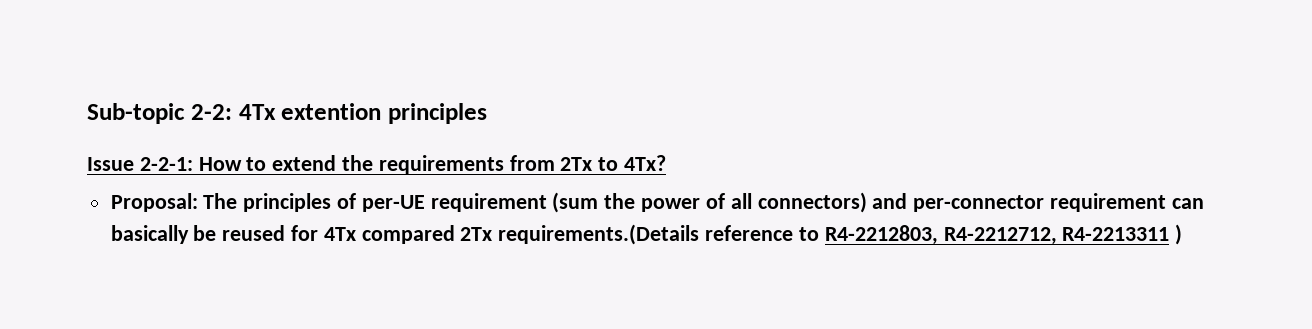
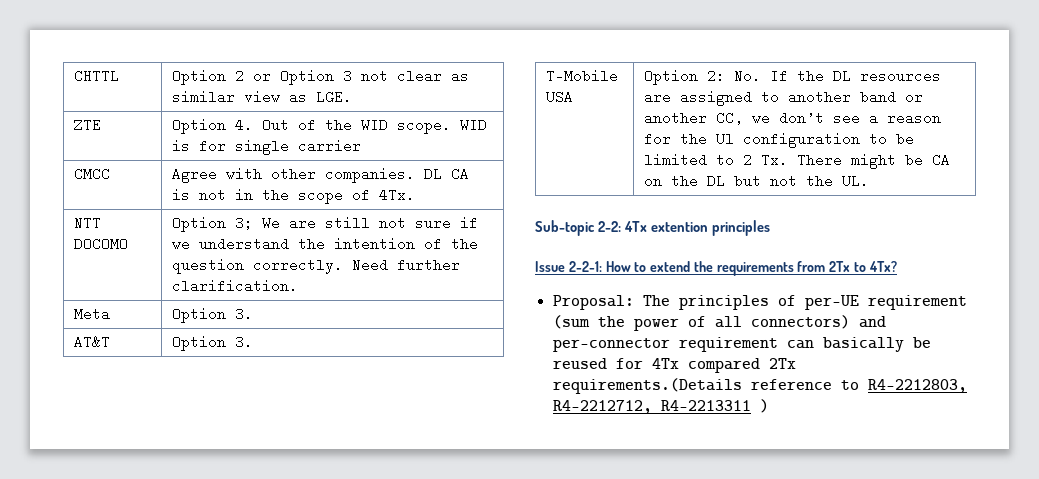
(87, 113) none -> [74,69,120,83] [172,69,470,85] [172,90,353,104] [74,118,102,132] [172,118,488,134] [172,139,362,155] [74,167,111,181] [172,167,470,183] [172,188,416,204] [74,216,102,230] [74,237,129,251] [172,216,479,232] [172,237,479,251] [172,258,461,274] [172,279,299,293] [74,307,111,321] [172,307,254,323] [74,335,111,349] [172,335,254,351] [546,69,619,83] [546,90,574,104] [644,69,942,85] [644,90,924,106] [644,111,942,125] [644,132,915,148] [644,153,951,169] [644,174,870,188] CHTTL | Option 2 or Option 3 not clear as similar view as LGE. // ZTE | Option 4. Out of the WID scope. WID is for single carrier // CMCC | Agree with other companies. DL CA is not in the scope of 4Tx. // NTT DOCOMO | Option 3; We are still not sure if we understand the intention of the question correctly. Need further clarification. // Meta | Option 3. // AT&T | Option 3. // T-Mobile USA | Option 2: No. If the DL resources are assigned to another band or another CC, we don’t see a reason for the Ul configuration to be limited to 2 Tx. There might be CA on the DL but not the UL. //

